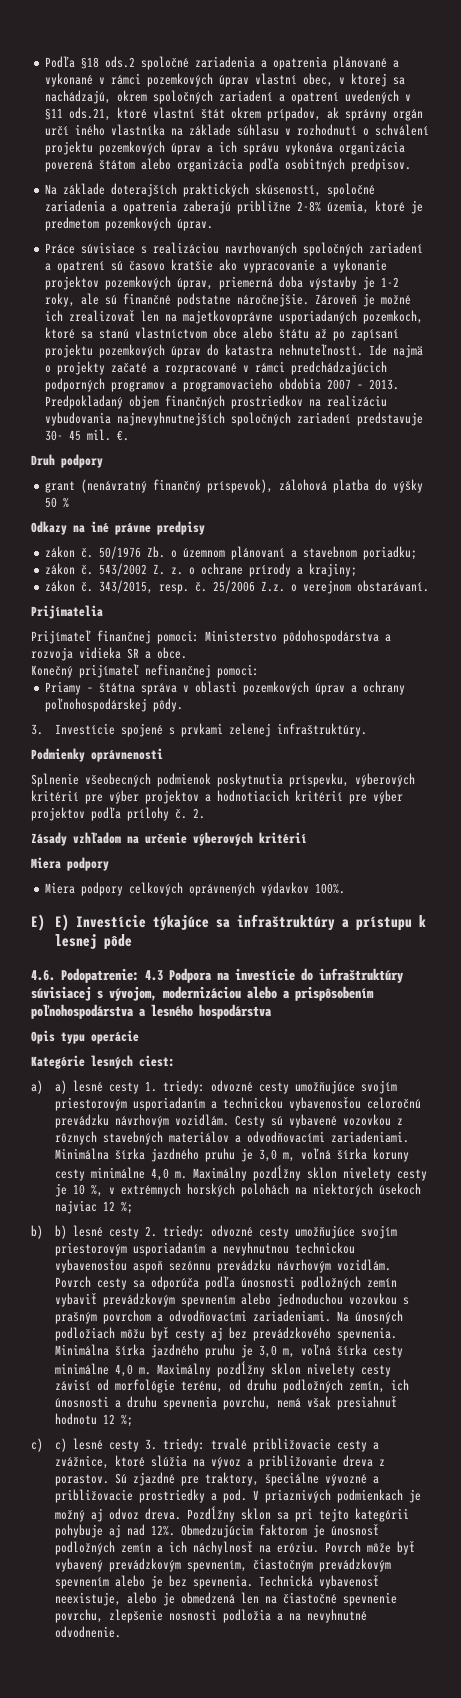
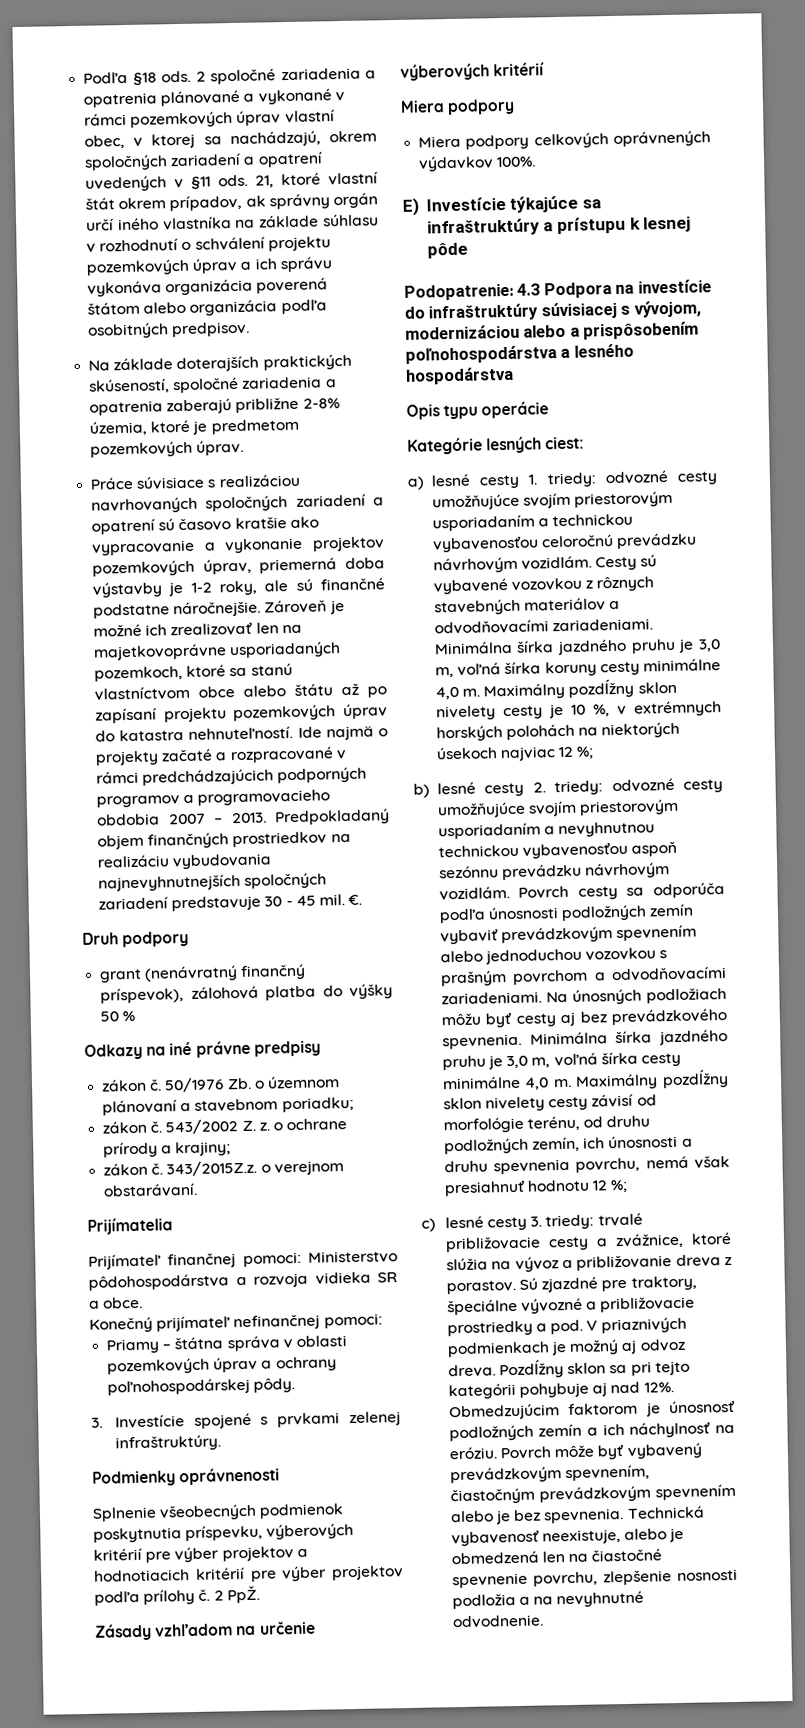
[105,56,136,68] ods.2 -> [161,70,206,83] ods. 2
[69,107,112,121] ods.21, -> [218,174,275,188] ods. 21,
[45,430,64,441] 30- -> [264,896,293,907] 30 -
[99,580,286,594] 343/2015, resp. č. 25/2006 Z.z. -> [166,1160,258,1177] 343/2015Z.z.
[193,808,205,819] 2. -> [213,1585,260,1604] 2 PpŽ.
[54,914,69,931] E) -> (420, 206) none
[31,970,55,981] 4.6. -> (468, 250) none
[54,1080,67,1094] a) -> (425, 483) none
[54,1225,67,1239] b) -> (430, 790) none
[54,1438,67,1452] c) -> (436, 1225) none

